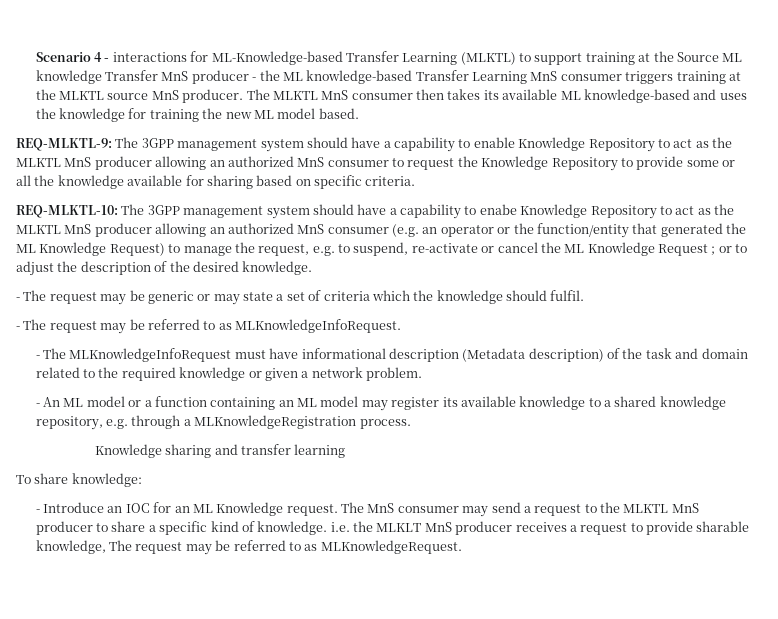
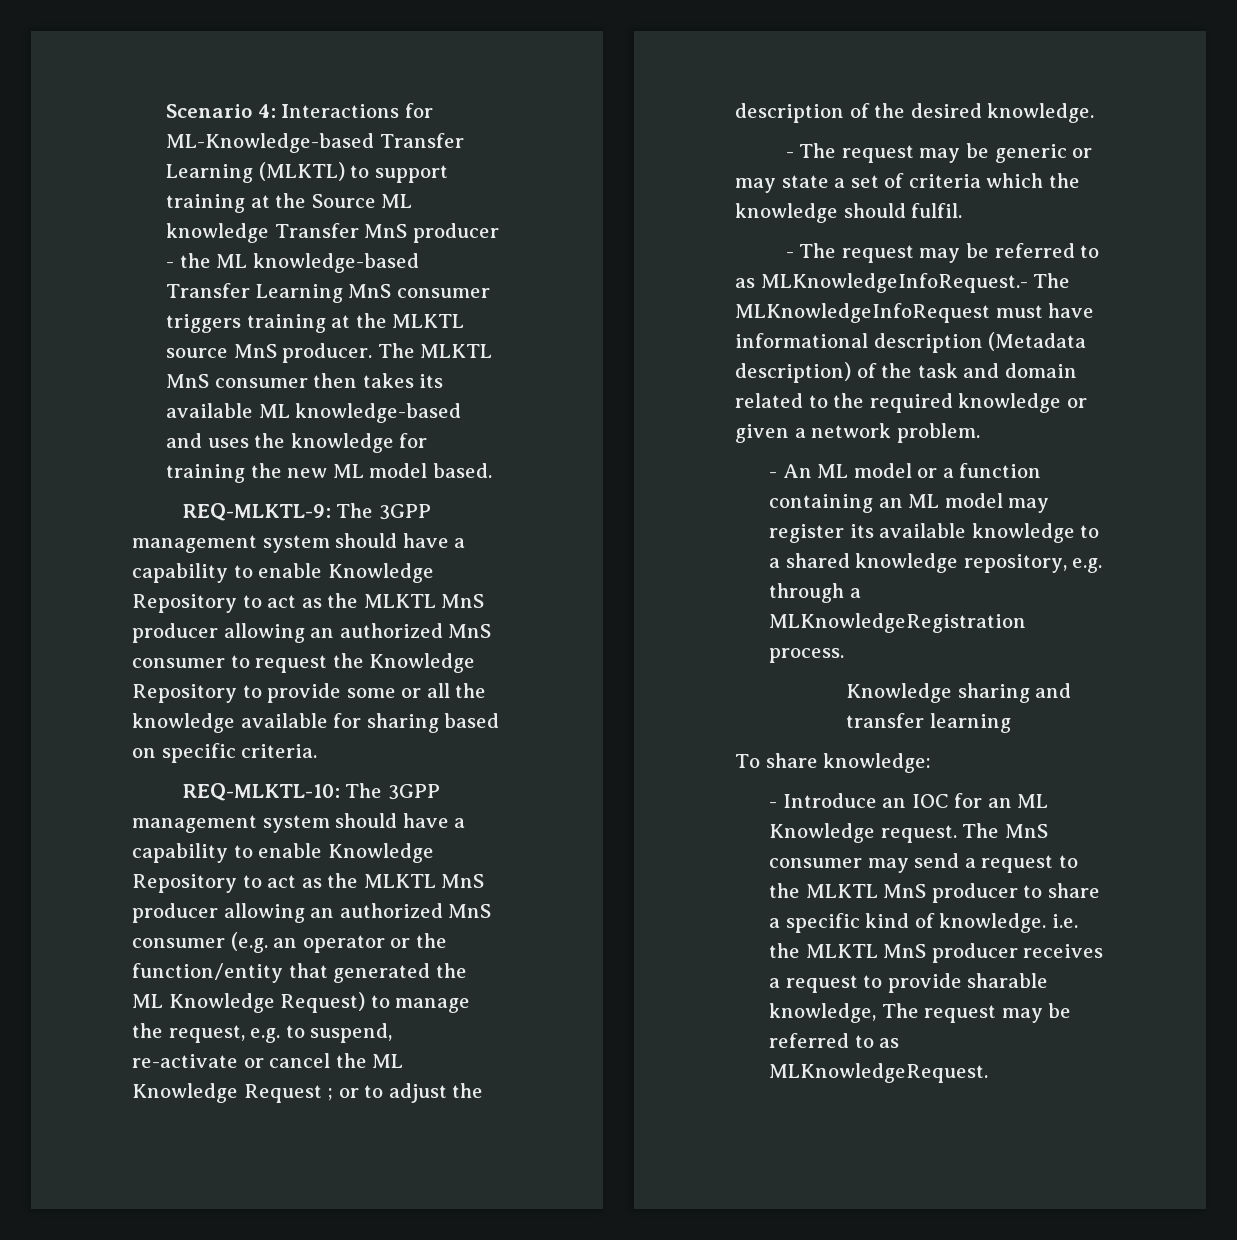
[94,52,187,62] 4 - interactions -> [257,104,400,118] 4: Interactions
[479,204,517,215] enabe -> [258,843,323,858] enable
[235,319,401,333] [35,355,40,359] MLKnowledgeInfoRequest. // - -> [760,273,1028,293] MLKnowledgeInfoRequest.-
[376,523,422,532] MLKLT -> [805,944,878,958] MLKTL

